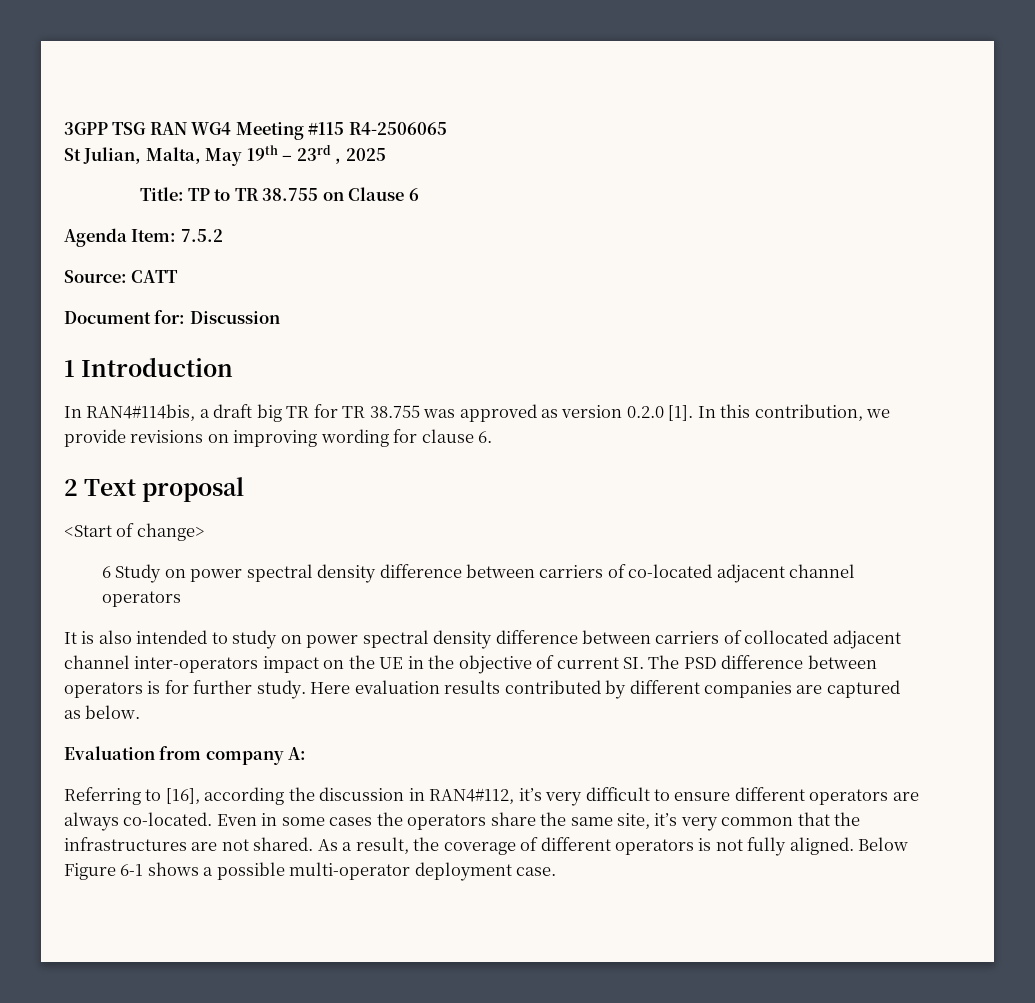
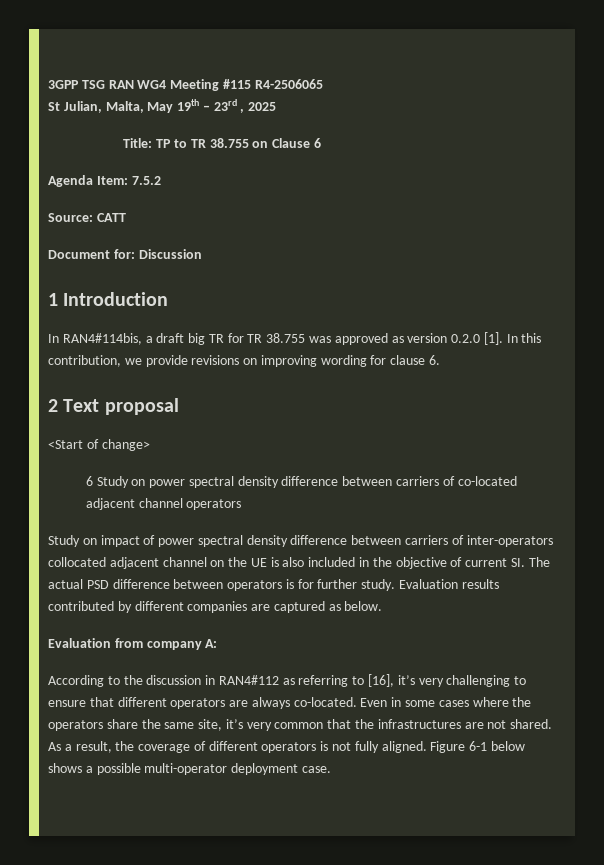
[64,630,742,649] It is also intended to study on power spectral density difference between carriers of -> [48,535,553,547] Study on impact of power spectral density difference between carriers of inter-operators
[134,656,319,673] inter-operators impact -> (207, 562) none
(404, 663) none -> [270,557,356,567] is also included
(680, 662) none -> [48,579,83,589] actual
[310,680,440,694] Here evaluation -> [399,579,459,589] Evaluation
[64,787,650,806] Referring to [16], according the discussion in RAN4#112, it’s very difficult -> [48,674,511,687] According to the discussion in RAN4#112 as referring to [16], it’s very challenging
(731, 796) none -> [89,697,114,707] that
(373, 821) none -> [472,697,509,707] where
[858,837,909,851] Below -> (427, 747) none
(144, 870) none -> [490,741,525,751] below

